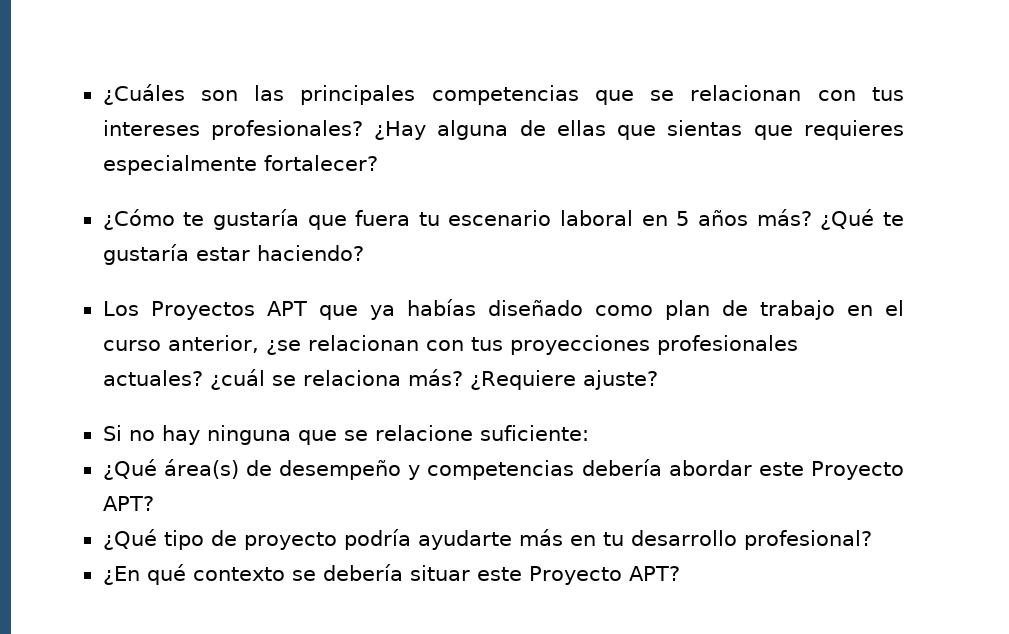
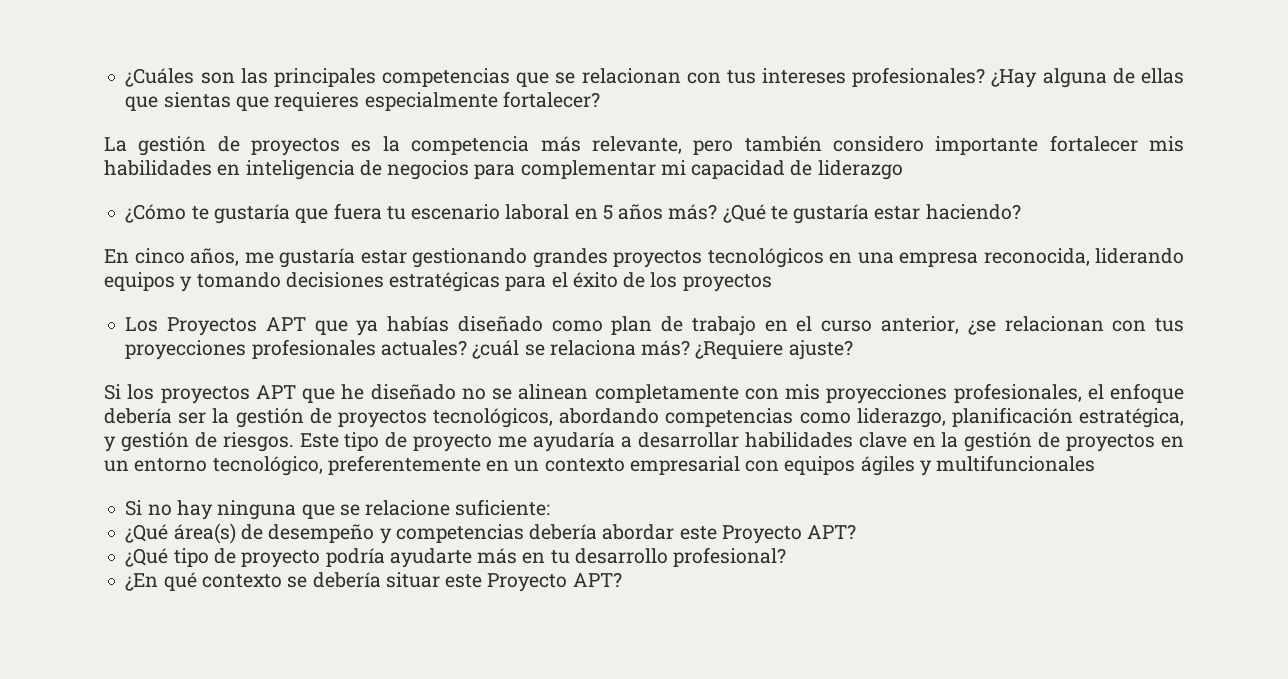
(378, 163) none -> [104,135,1185,156] [104,160,903,180] // La gestión de proyectos es la competencia más relevante, pero también considero importante fortalecer mis habilidades en inteligencia de negocios para complementar mi capacidad de liderazgo
(364, 253) none -> [104,248,1184,268] [104,272,772,292] // En cinco años, me gustaría estar gestionando grandes proyectos tecnológicos en una empresa reconocida, liderando equipos y tomando decisiones estratégicas para el éxito de los proyectos
(658, 380) none -> [104,383,1184,404] [104,407,1184,428] [104,432,1184,452] [104,455,1096,476] // Si los proyectos APT que he diseñado no se alinean completamente con mis proyecciones profesionales, el enfoque debería ser la gestión de proyectos tecnológicos, abordando competencias como liderazgo, planificación estratégica, y gestión de riesgos. Este tipo de proyecto me ayudaría a desarrollar habilidades clave en la gestión de proyectos en un entorno tecnológico, preferentemente en un contexto empresarial con equipos ágiles y multifuncionales

